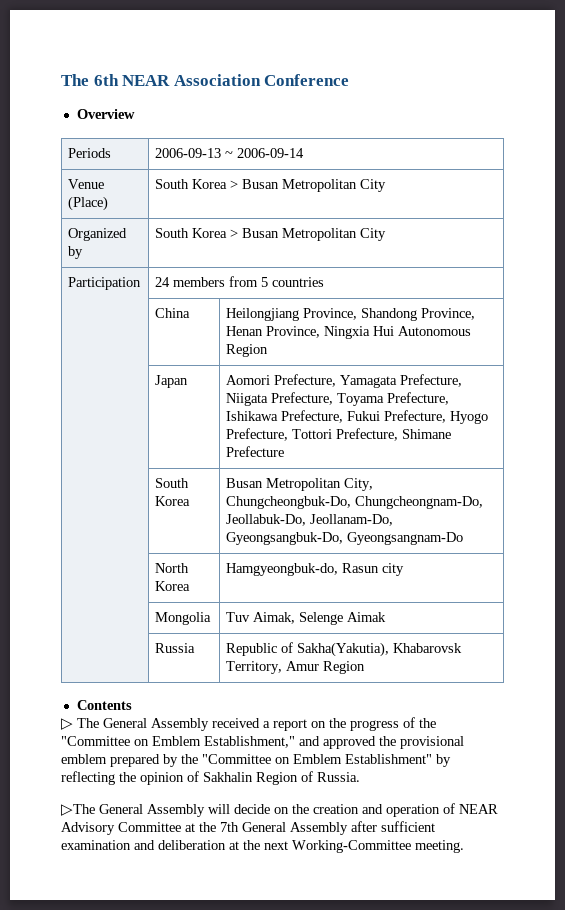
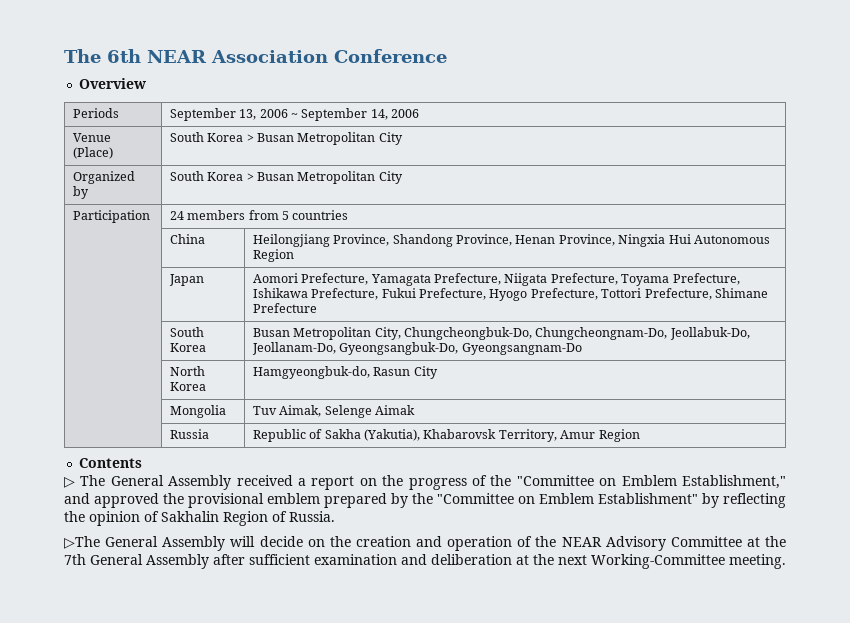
[154,148,304,158] 2006-09-13 ~ 2006-09-14 -> [169,108,420,121] September 13, 2006 ~ September 14, 2006
[381,563,404,576] city -> [413,366,438,379] City
[296,642,389,657] Sakha(Yakutia), -> [324,429,421,441] Sakha (Yakutia),
(455, 808) none -> [535,536,557,547] the

